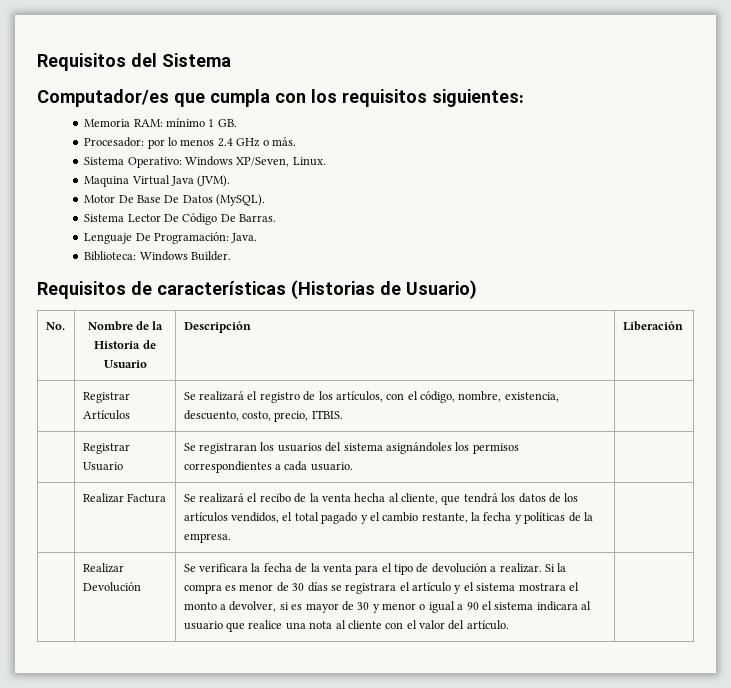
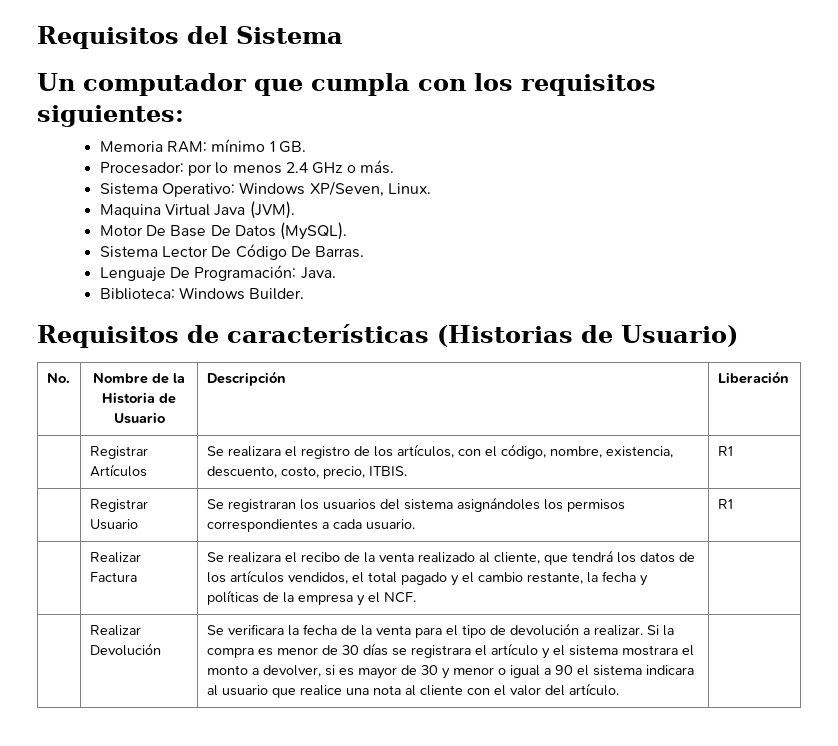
[37,89,169,107] Computador/es -> [37,73,246,96] Un computador
[199,391,245,401] realizará -> [227,446,281,457] realizara
(343, 414) none -> [717,446,733,456] R1
(353, 466) none -> [717,499,733,509] R1
[199,493,245,503] realizará -> [227,552,281,563] realizara
[354,493,386,502] hecha -> [417,552,475,563] realizado
[183,533,231,543] empresa. -> [297,592,416,606] empresa y el NCF.

